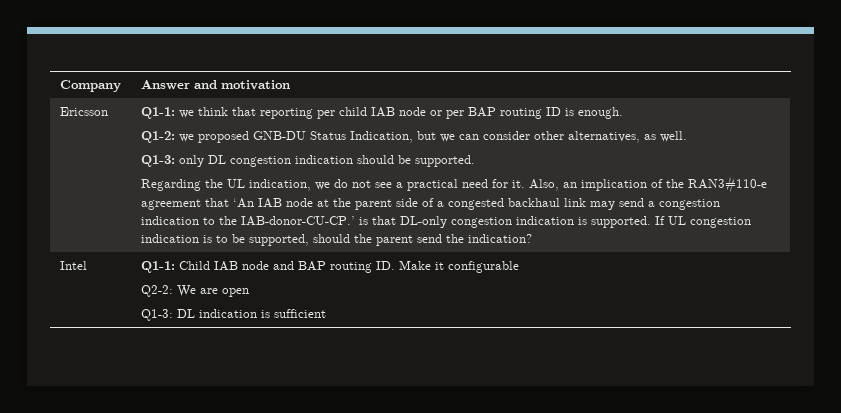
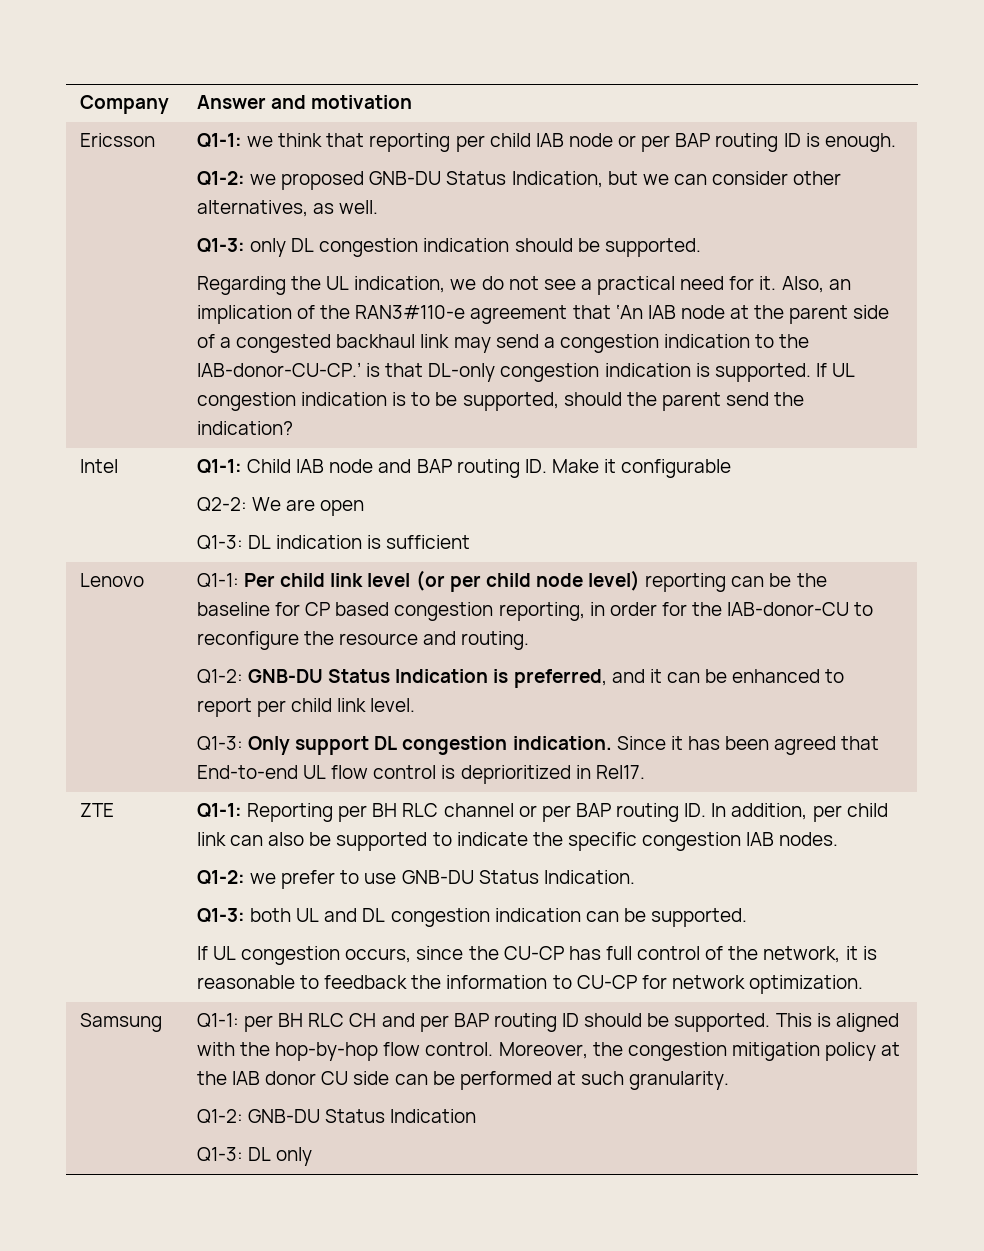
(326, 313) none -> [79,573,144,587] [196,570,827,592] [196,602,874,621] [196,631,530,650] [196,669,845,688] [196,698,416,717] [196,736,880,755] [196,765,645,784] [79,803,114,817] [196,803,888,822] [196,832,839,851] [196,870,635,889] [196,908,748,927] [196,946,877,965] [196,975,864,994] [79,1013,162,1032] [196,1013,899,1032] [196,1042,901,1061] [196,1071,730,1090] [196,1109,477,1124] [196,1147,313,1166] // Lenovo | Q1-1: Per child link level (or per child node level) reporting can be the baseline for CP based congestion reporting, in order for the IAB-donor-CU to reconfigure the resource and routing. // Q1-2: GNB-DU Status Indication is preferred, and it can be enhanced to report per child link level. // Q1-3: Only support DL congestion indication. Since it has been agreed that End-to-end UL flow control is deprioritized in Rel17. // ZTE | Q1-1: Reporting per BH RLC channel or per BAP routing ID. In addition, per child link can also be supported to indicate the specific congestion IAB nodes. // Q1-2: we prefer to use GNB-DU Status Indication. // Q1-3: both UL and DL congestion indication can be supported. // If UL congestion occurs, since the CU-CP has full control of the network, it is reasonable to feedback the information to CU-CP for network optimization. // Samsung | Q1-1: per BH RLC CH and per BAP routing ID should be supported. This is aligned with the hop-by-hop flow control. Moreover, the congestion mitigation policy at the IAB donor CU side can be performed at such granularity. // Q1-2: GNB-DU Status Indication // Q1-3: DL only

